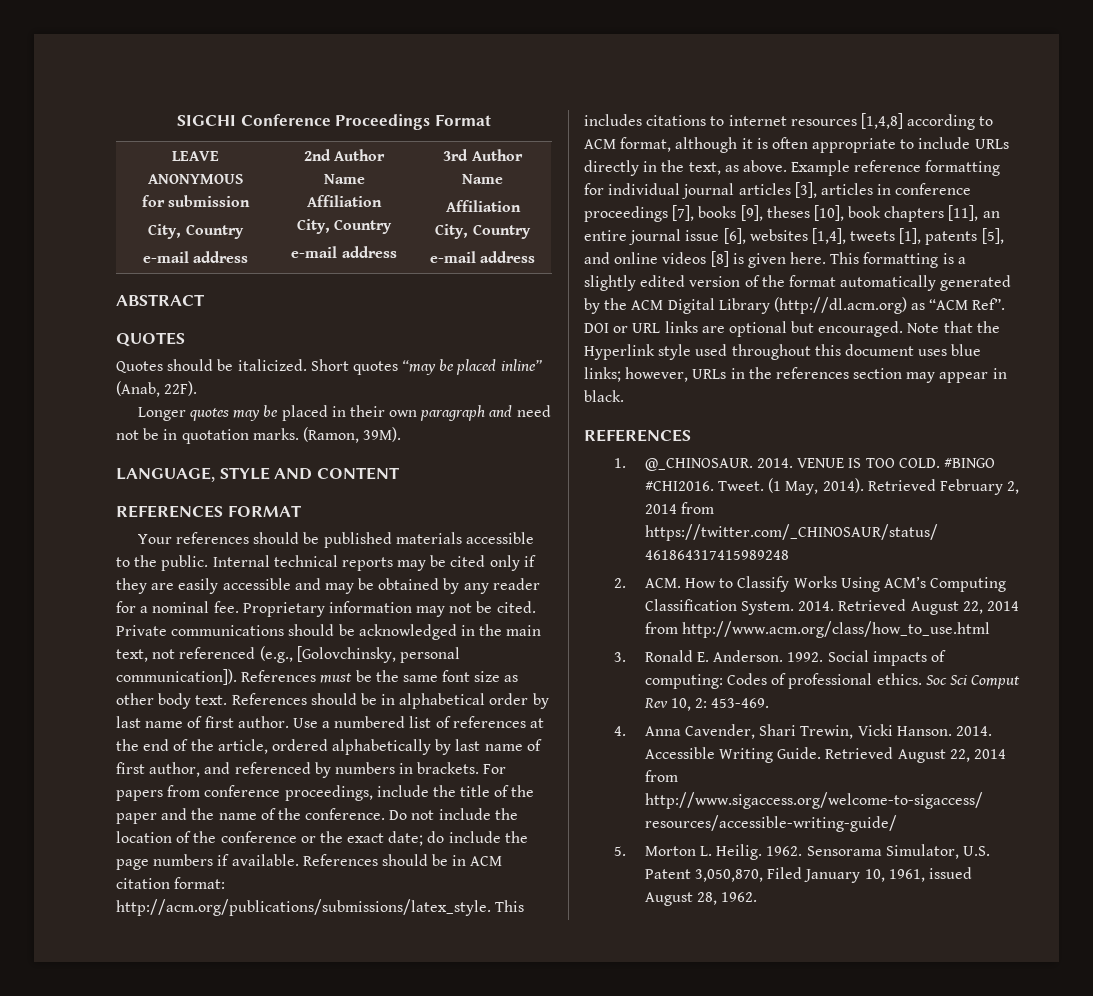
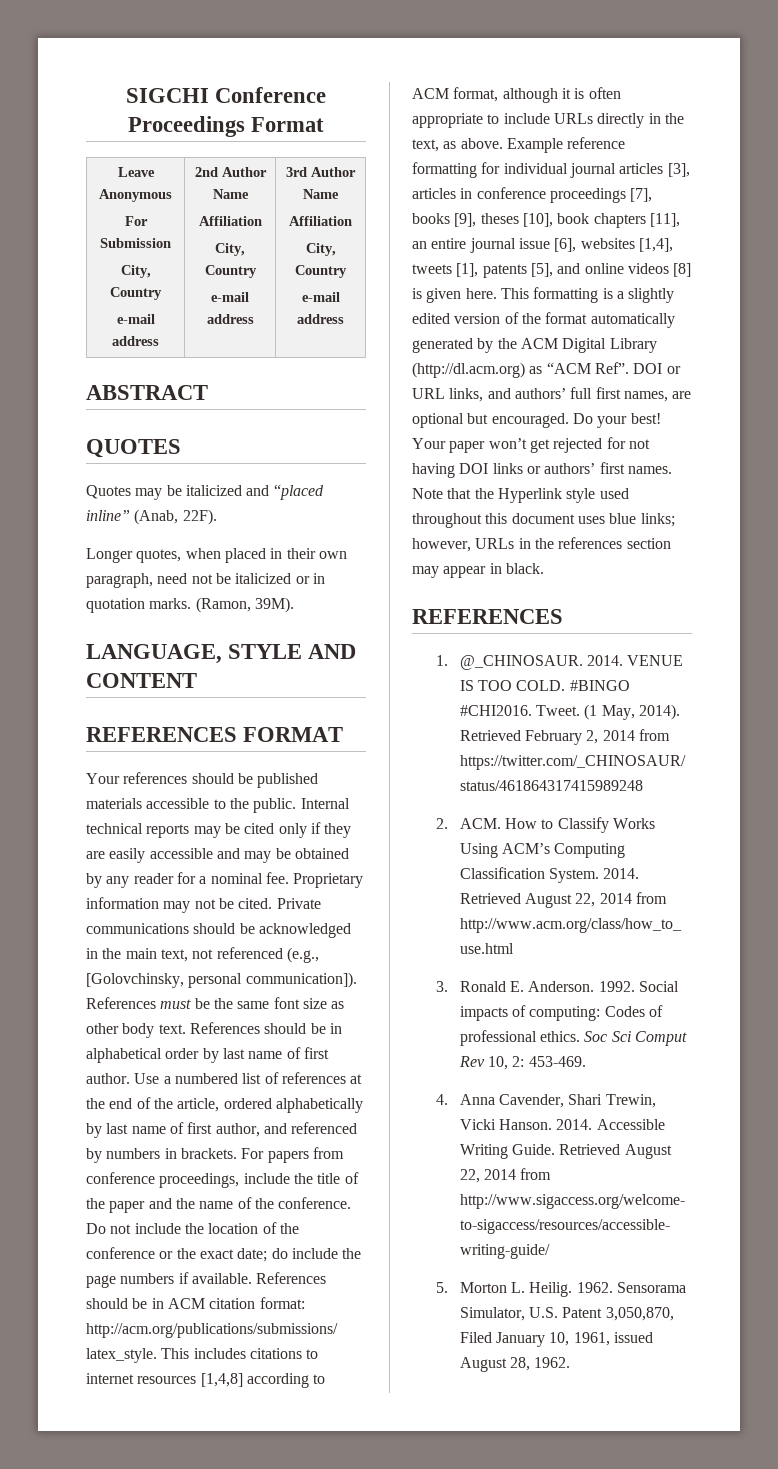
[172,151,219,161] [148,174,243,184] [141,195,251,207] LEAVE ANONYMOUS // for submission -> [117,167,155,177] [99,189,172,202] [124,216,148,226] [100,238,171,248] Leave Anonymous // For Submission
[167,359,497,375] should be italicized. Short quotes “may be placed -> [135,484,324,500] may be italicized and “placed
[189,405,279,421] quotes may be -> [136,548,221,563] quotes, when
[420,405,513,421] paragraph and -> [86,573,153,588] paragraph,
(160, 434) none -> [235,573,310,584] italicized or
[664,321,904,337] links are optional but encouraged. -> [449,387,692,402] [412,413,661,428] [412,437,650,453] [412,462,672,478] links, and authors’ full first names, are optional but encouraged. Do your best! Your paper won’t get rejected for not having DOI links or authors’ first names.

